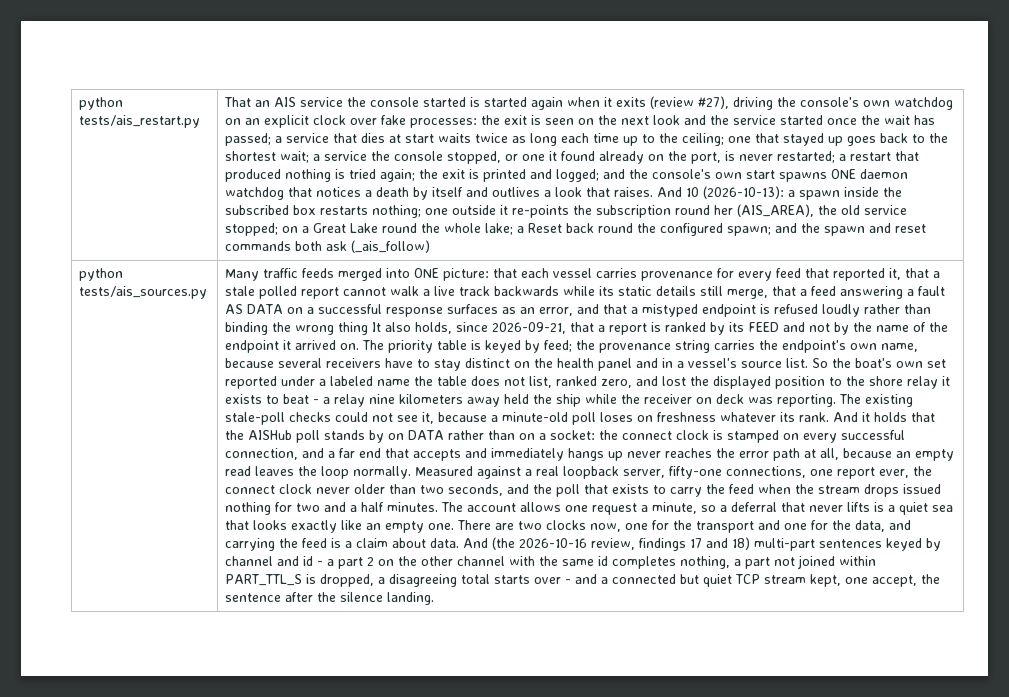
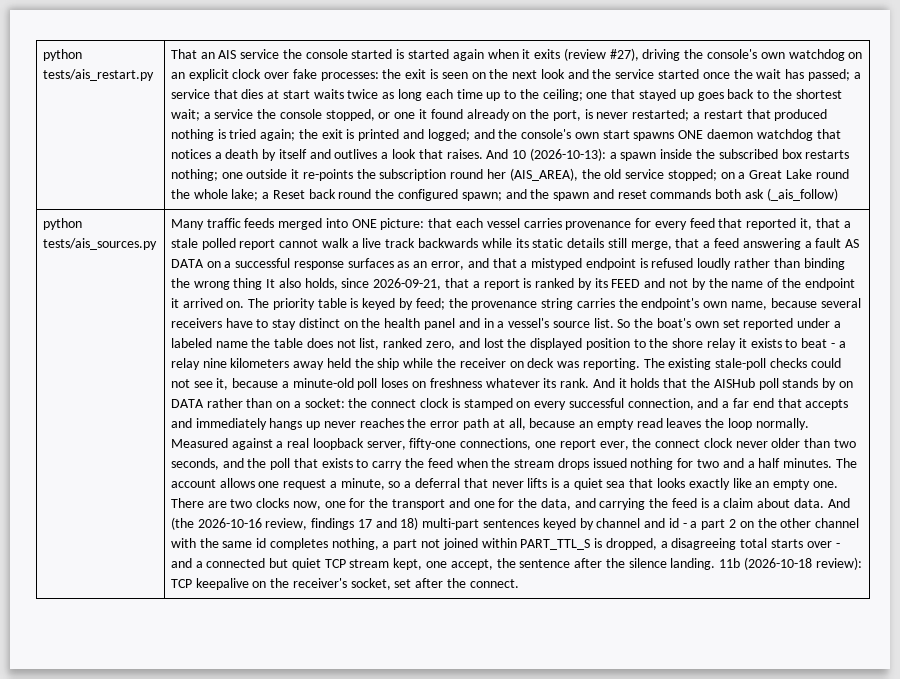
(435, 598) none -> [719,557,862,570] [170,578,519,590] 11b (2026-10-18 review): TCP keepalive on the receiver's socket, set after the connect.

